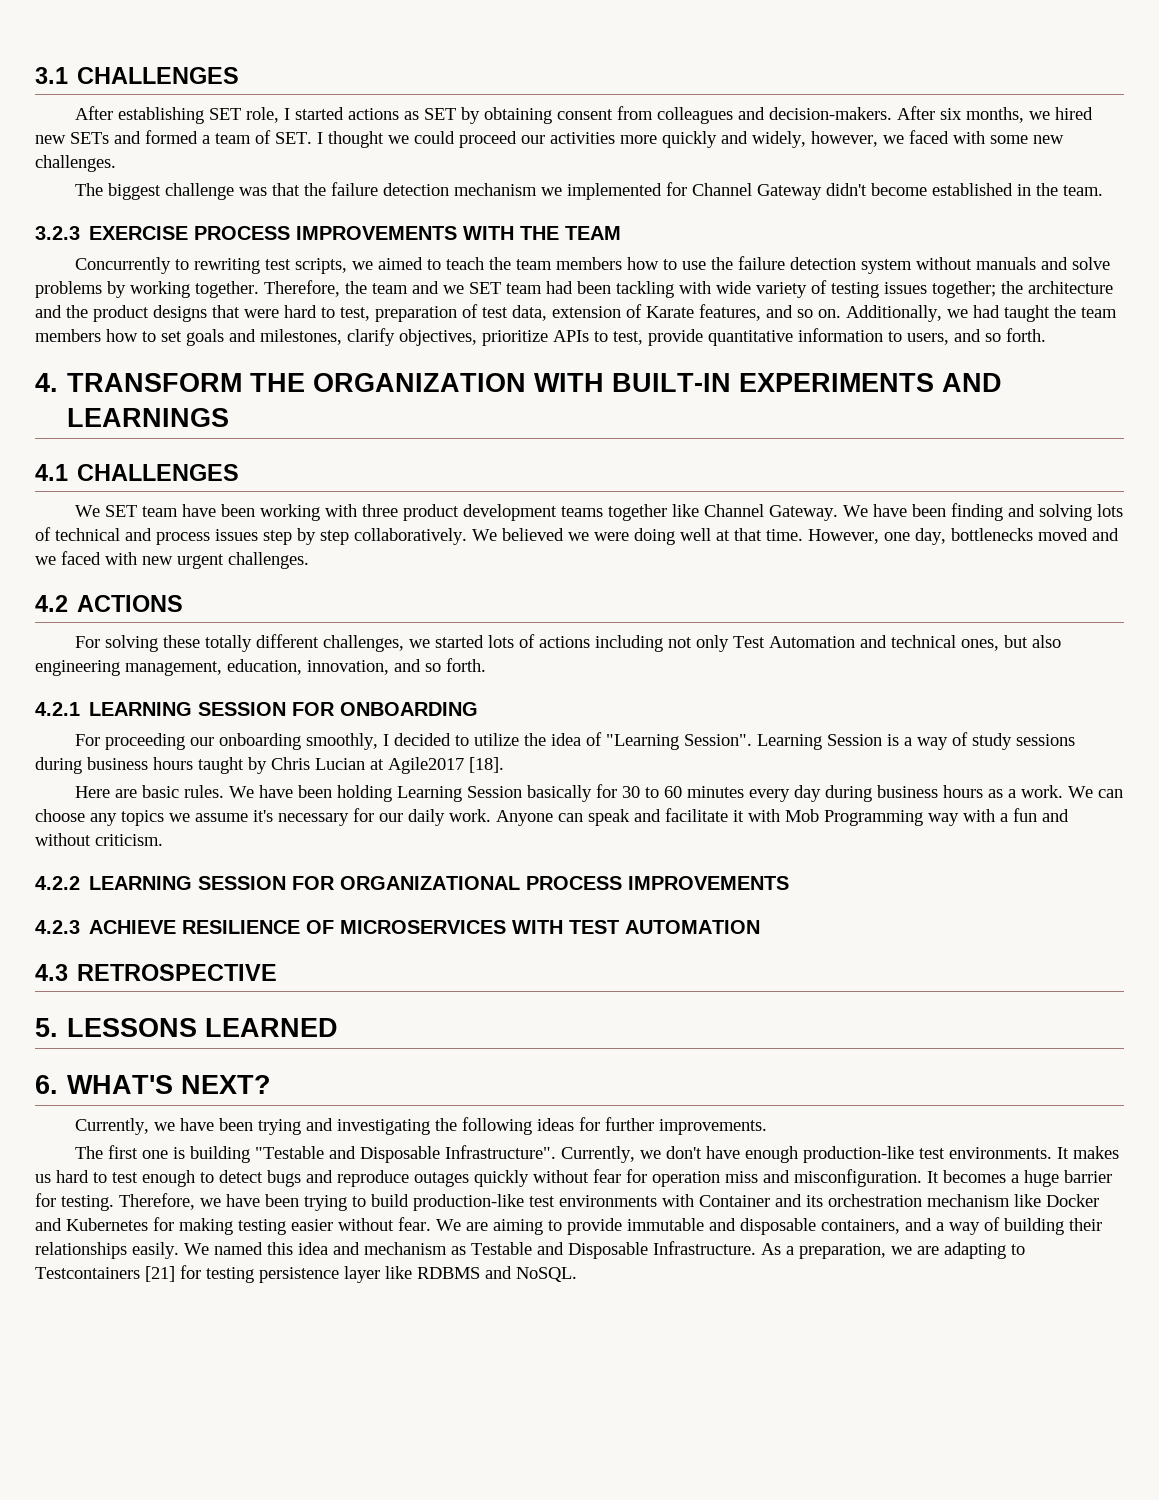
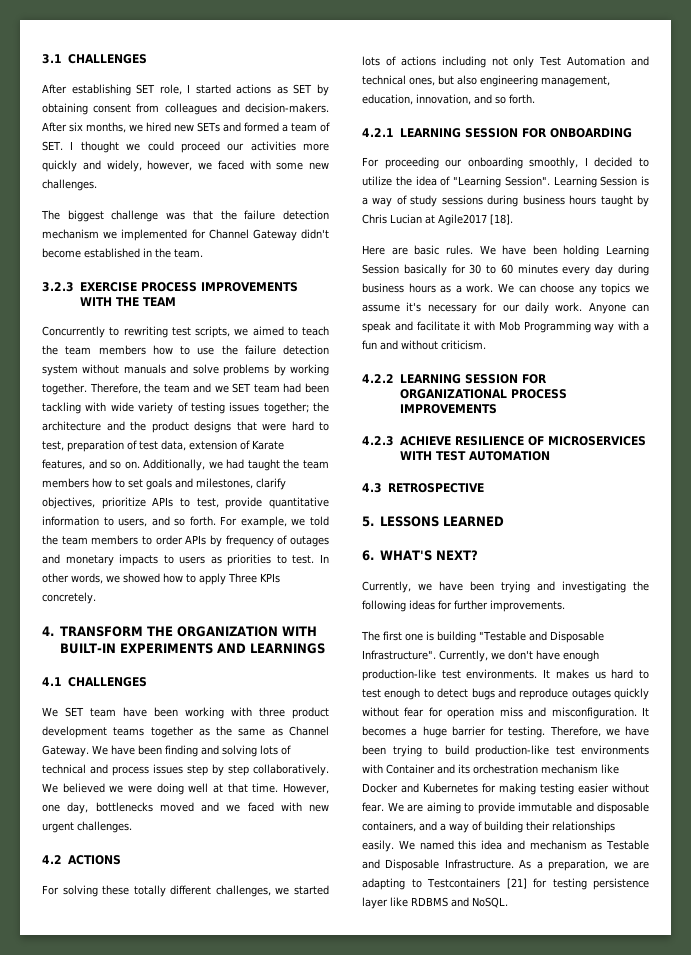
(1046, 335) none -> [220,516,329,528] [42,535,329,547] [42,554,329,566] [42,573,280,585] [42,592,96,604] For example, we told the team members to order APIs by frequency of outages and monetary impacts to users as priorities to test. In other words, we showed how to apply Three KPIs concretely.
[671,504,699,517] like -> [198,726,283,736] as the same as

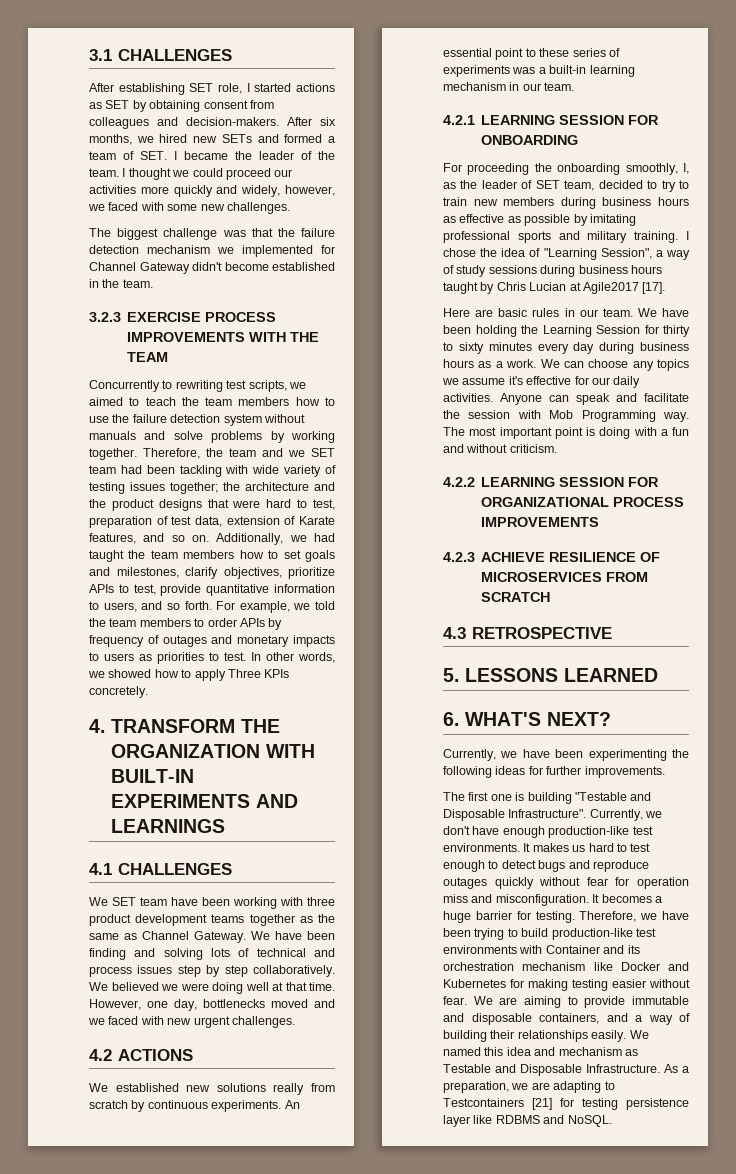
(74, 145) none -> [184,151,335,160] [89,168,126,177] became the leader of the team. I
[42,885,329,897] [362,56,649,68] [362,75,610,87] [362,94,535,105] For solving these totally different challenges, we started lots of actions including not only Test Automation and technical ones, but also engineering management, education, innovation, and so forth. -> [89,1083,335,1095] [89,1100,300,1112] [443,48,620,60] [443,65,635,77] [443,82,575,91] We established new solutions really from scratch by continuous experiments. An essential point to these series of experiments was a built-in learning mechanism in our team.
[445,159,463,167] our -> [534,163,552,172] the
[584,157,649,167] [362,176,649,188] I decided to utilize the idea of "Learning Session". Learning Session is -> [683,163,689,174] [443,180,689,192] [443,197,689,209] [443,214,636,226] [443,231,689,243] [443,248,652,260] I, as the leader of SET team, decided to try to train new members during business hours as effective as possible by imitating professional sports and military training. I chose the idea of "Learning Session",
[490,214,513,225] [18]. -> [642,282,666,294] [17].
[445,245,473,255] rules. -> [532,308,633,317] rules in our team.
[606,245,649,257] [362,264,513,276] Learning Session basically for 30 to 60 -> [521,325,690,337] [443,342,484,354] the Learning Session for thirty to sixty
[427,304,477,314] necessary -> [526,376,572,385] effective
[555,302,583,312] work. -> [443,393,493,402] activities.
[463,321,471,330] it -> [443,410,511,419] the session
[594,323,615,333] way -> [663,412,689,422] [443,427,631,439] way. The most important point is doing
[399,451,550,461] WITH TEST AUTOMATION -> [606,572,649,582] [481,592,551,602] FROM SCRATCH
[501,581,626,593] trying and investigating -> [588,749,667,761] experimenting

